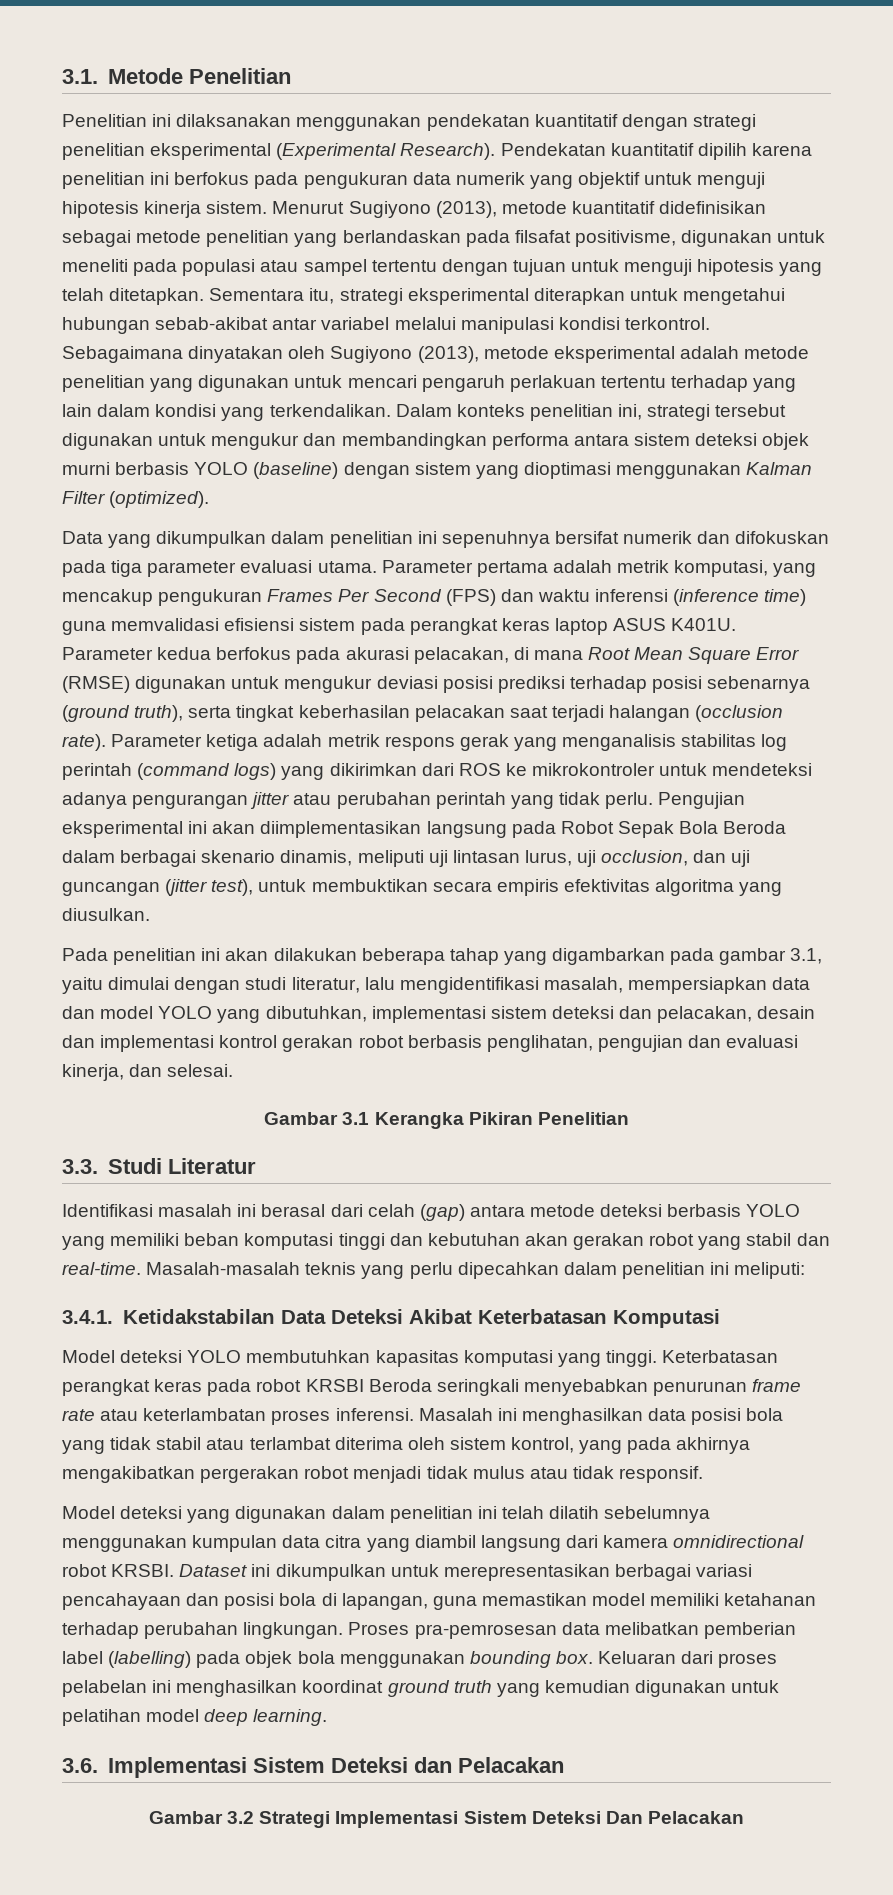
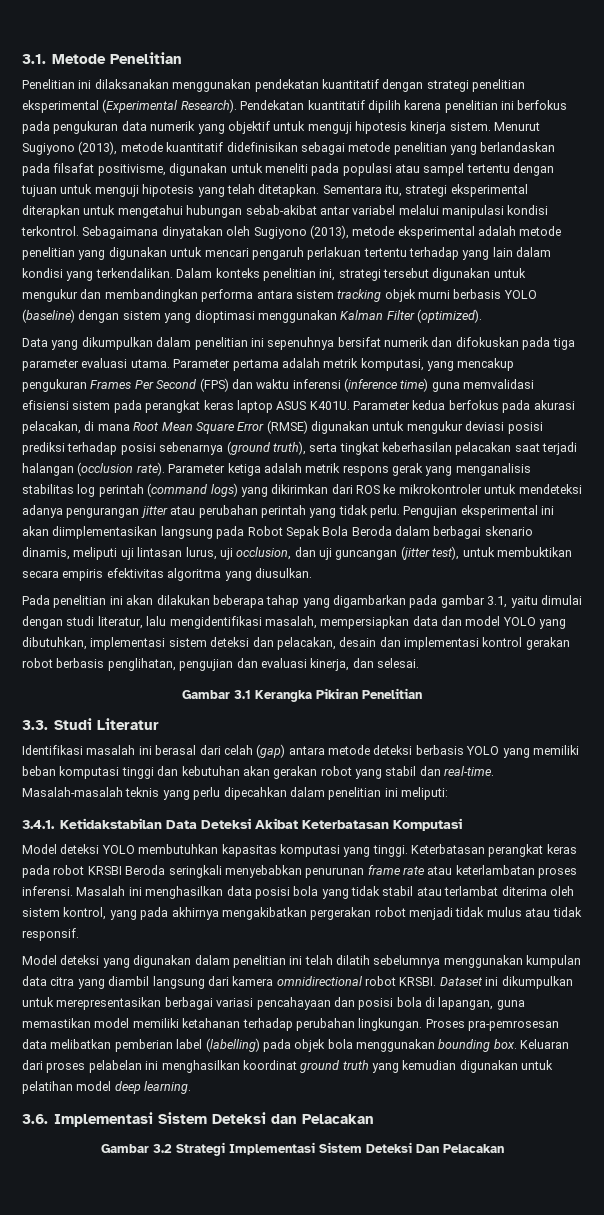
[695,433,758,446] deteksi -> [337,289,382,302] tracking

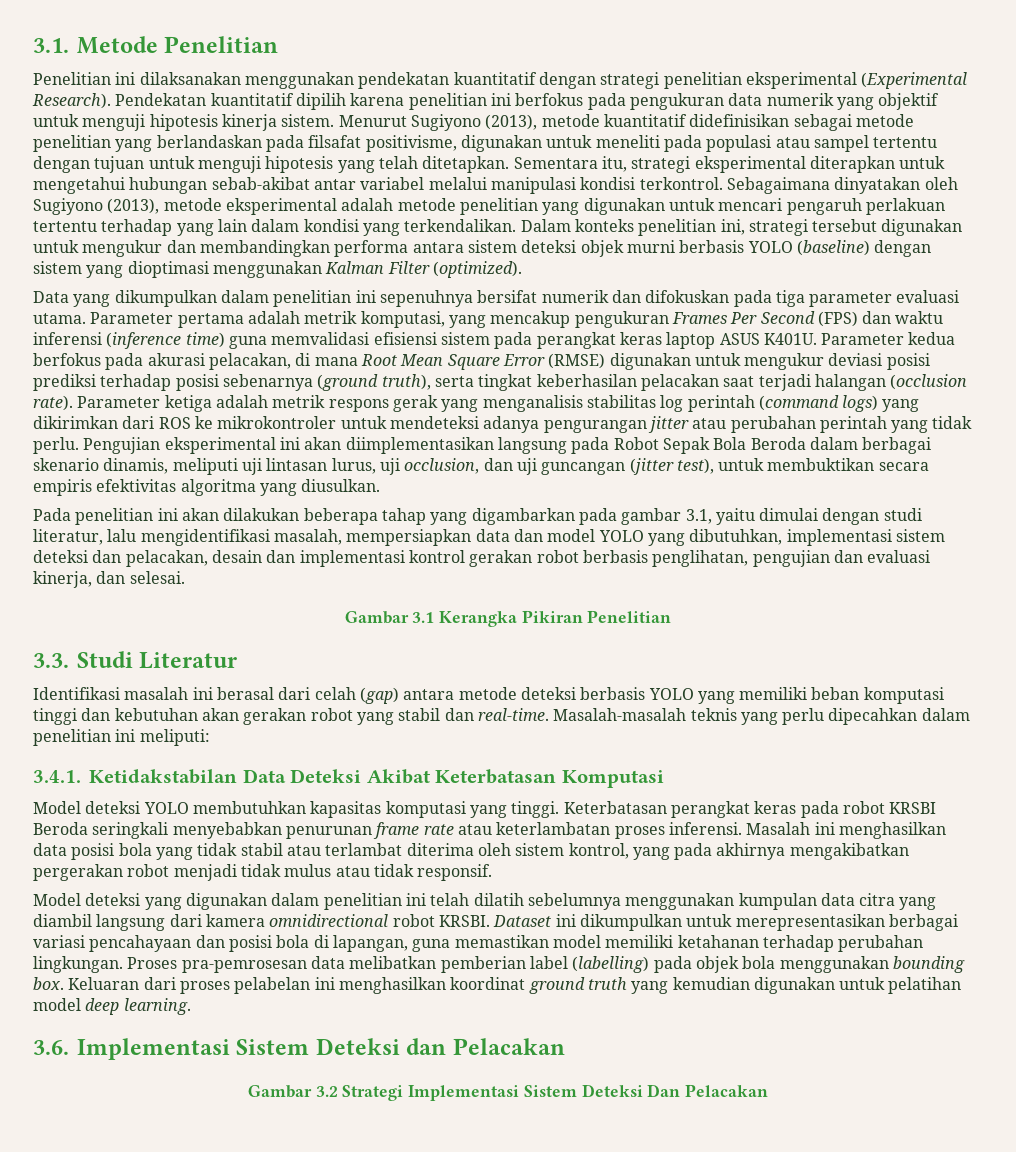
[337,289,382,302] tracking -> [521,240,577,253] deteksi

